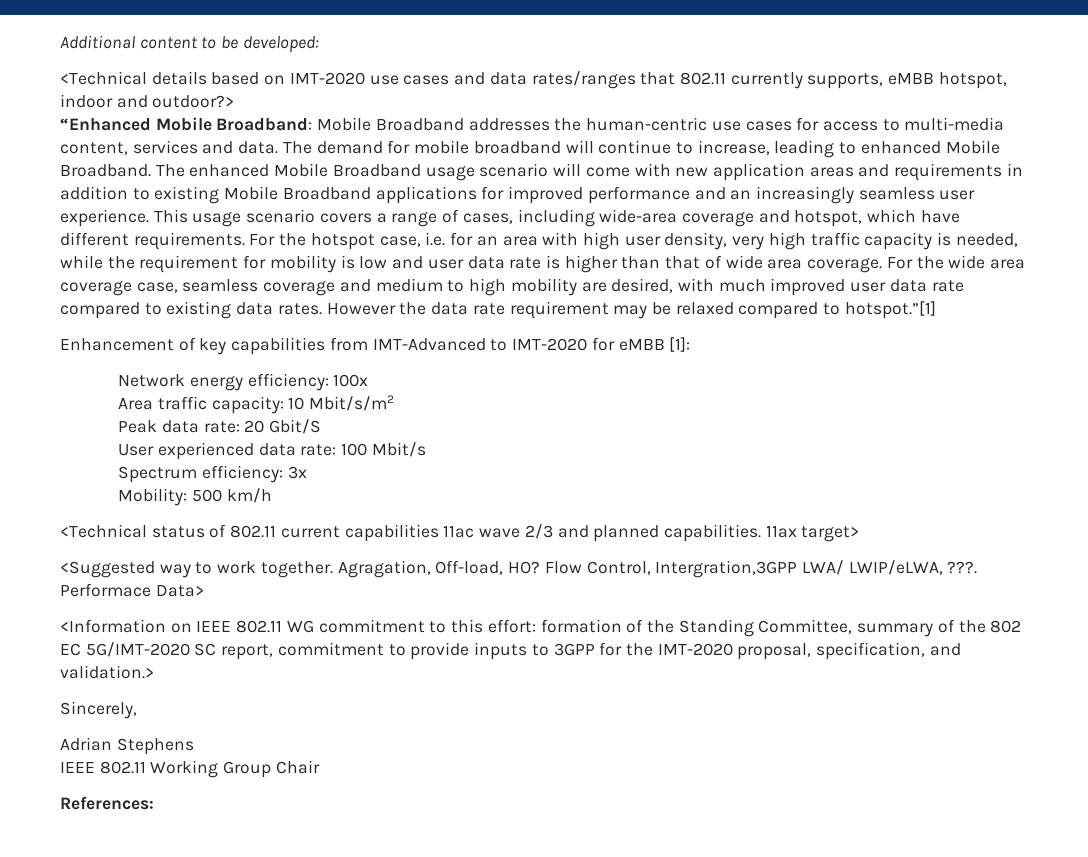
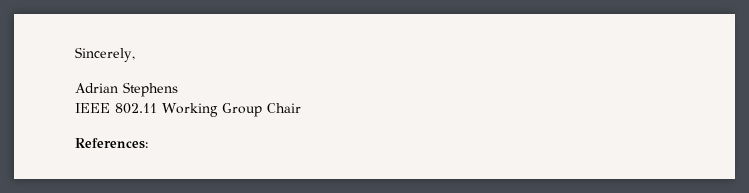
[60,35,319,53] [60,71,1007,89] [60,94,235,108] [60,117,1005,131] [60,140,1000,158] [60,163,1023,181] [60,186,976,204] [60,209,960,227] [60,232,1018,250] [60,255,1025,273] [60,278,964,296] [60,301,936,319] [60,337,691,355] [118,373,369,391] [118,395,395,414] [118,419,322,434] [118,442,426,460] [118,465,307,483] [118,488,272,506] [60,524,860,542] [60,560,978,578] [60,583,204,597] [60,619,1022,637] [60,642,961,660] [60,665,154,679] Additional content to be developed: // <Technical details based on IMT-2020 use cases and data rates/ranges that 802.11 currently supports, eMBB hotspot, indoor and outdoor?> // “Enhanced Mobile Broadband: Mobile Broadband addresses the human-centric use cases for access to multi-media content, services and data. The demand for mobile broadband will continue to increase, leading to enhanced Mobile Broadband. The enhanced Mobile Broadband usage scenario will come with new application areas and requirements in addition to existing Mobile Broadband applications for improved performance and an increasingly seamless user experience. This usage scenario covers a range of cases, including wide-area coverage and hotspot, which have different requirements. For the hotspot case, i.e. for an area with high user density, very high traffic capacity is needed, while the requirement for mobility is low and user data rate is higher than that of wide area coverage. For the wide area coverage case, seamless coverage and medium to high mobility are desired, with much improved user data rate compared to existing data rates. However the data rate requirement may be relaxed compared to hotspot.”[1] // Enhancement of key capabilities from IMT-Advanced to IMT-2020 for eMBB [1]: // Network energy efficiency: 100x // Area traffic capacity: 10 Mbit/s/m2 // Peak data rate: 20 Gbit/S // User experienced data rate: 100 Mbit/s // Spectrum efficiency: 3x // Mobility: 500 km/h // <Technical status of 802.11 current capabilities 11ac wave 2/3 and planned capabilities. 11ax target> // <Suggested way to work together. Agragation, Off-load, HO? Flow Control, Intergration,3GPP LWA/ LWIP/eLWA, ???. Performace Data> // <Information on IEEE 802.11 WG commitment to this effort: formation of the Standing Committee, summary of the 802 EC 5G/IMT-2020 SC report, commitment to provide inputs to 3GPP for the IMT-2020 proposal, specification, and validation.> // -> (75, 54) none

